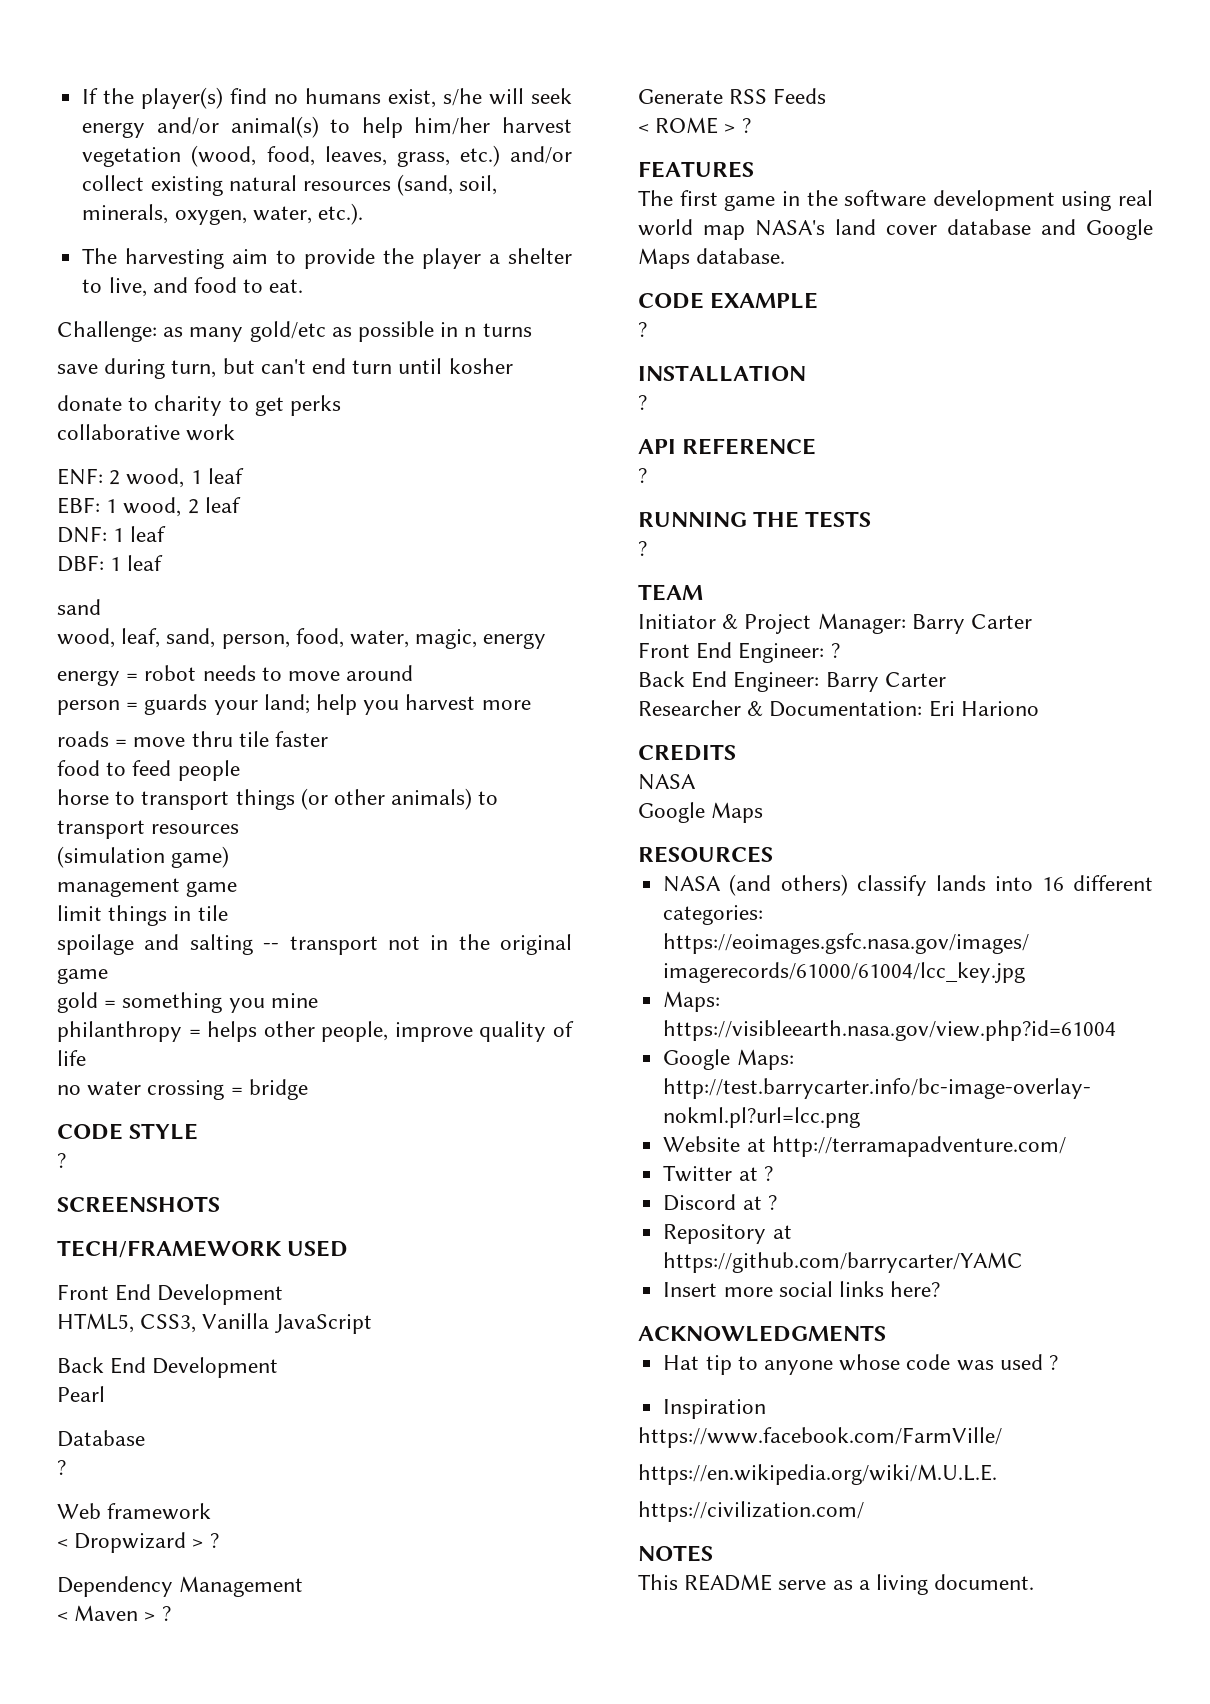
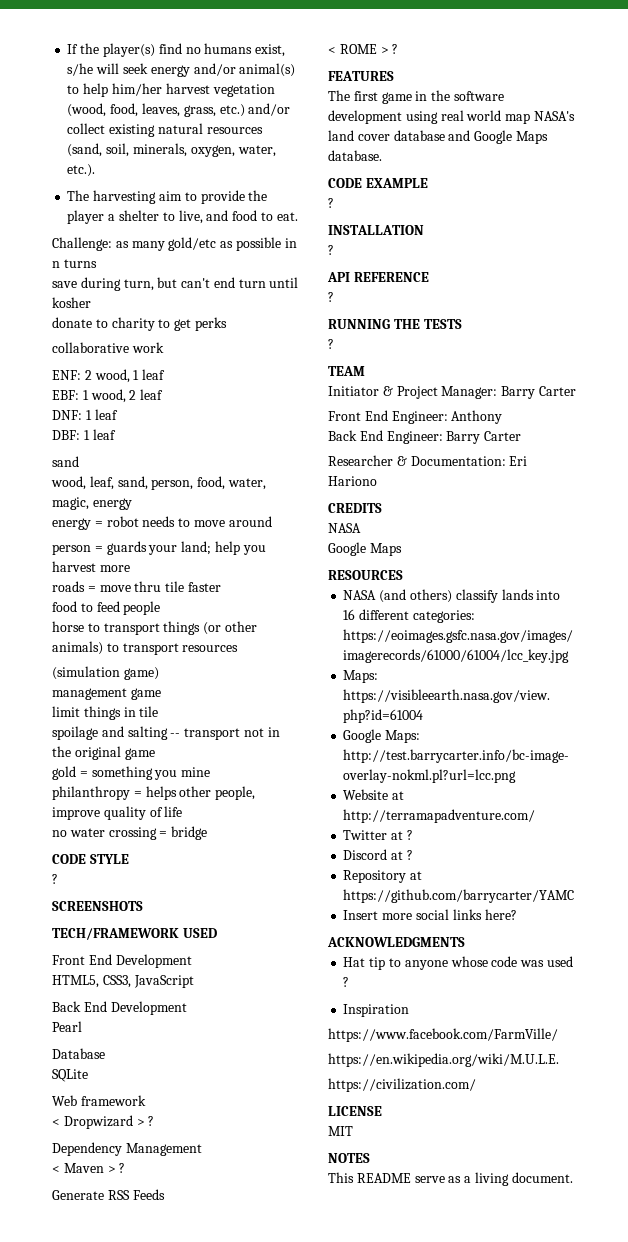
[202,1313,270,1329] Vanilla -> (131, 981) none
[57,1460,66,1475] ? -> [52,1069,88,1082] SQLite
[830,643,840,658] ? -> [451,410,503,424] Anthony
(864, 1511) none -> [328,1106,382,1116] [328,1126,353,1136] // LICENSE // MIT

